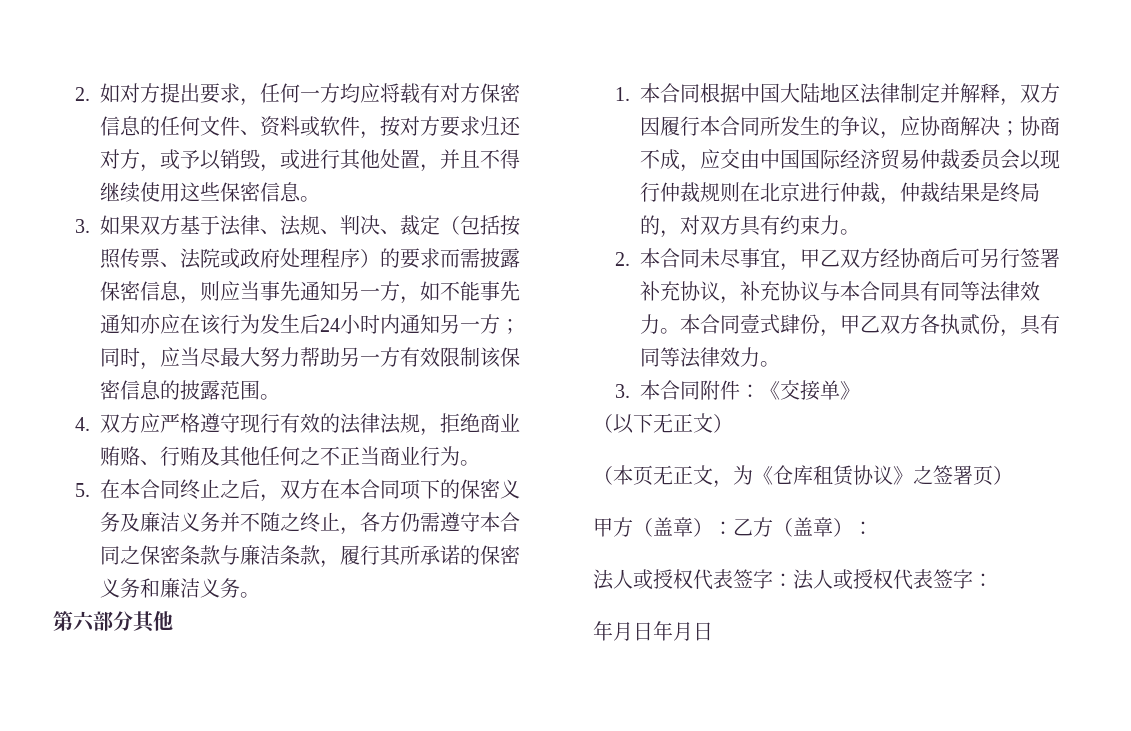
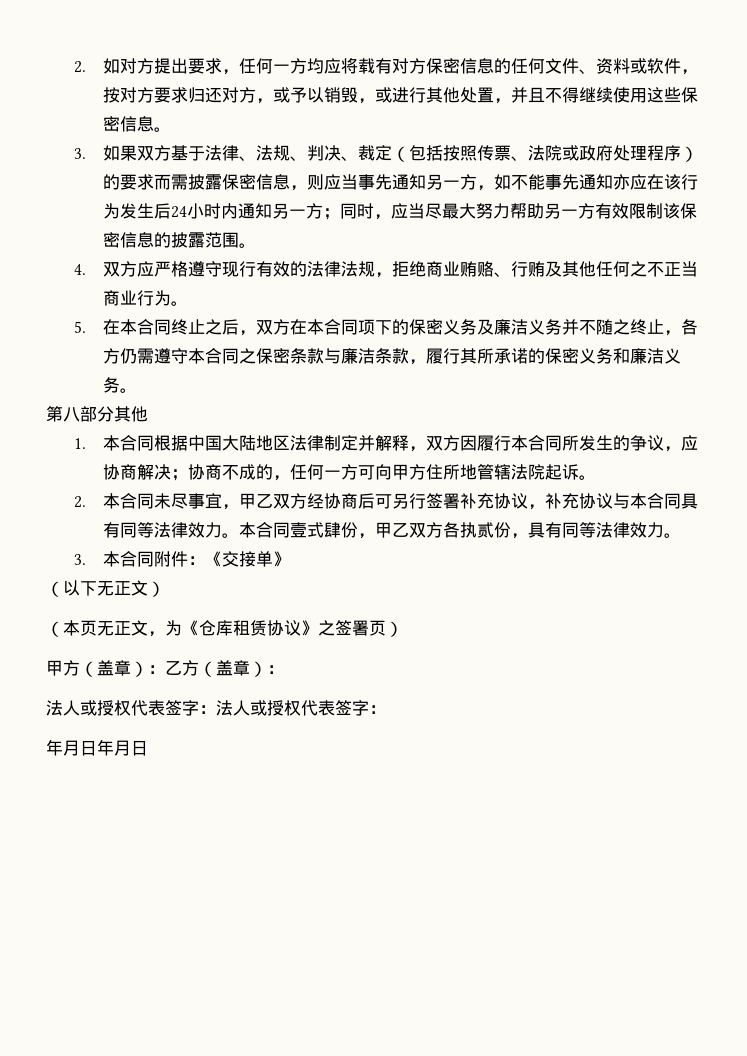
[73,611,95,632] 六 -> [63,406,80,422] 八
[680,149,1061,172] [640,182,1041,205] [640,215,841,238] ，应交由中国国际经济贸易仲裁委员会以现行仲裁规则在北京进行仲裁，仲裁结果是终局的，对双方具有约束力 -> [255,464,579,481] 的，任何一方可向甲方住所地管辖法院起诉

